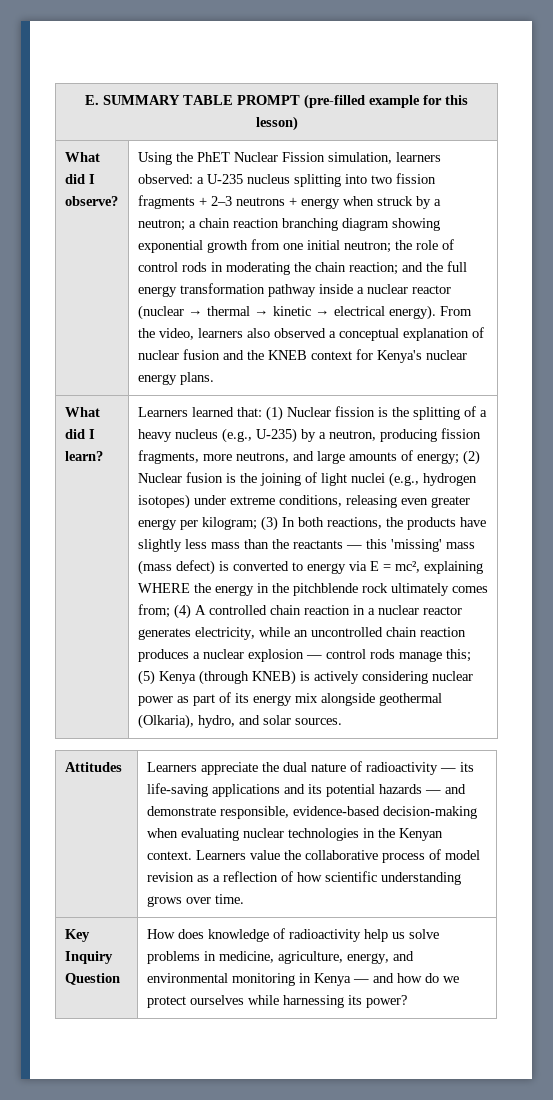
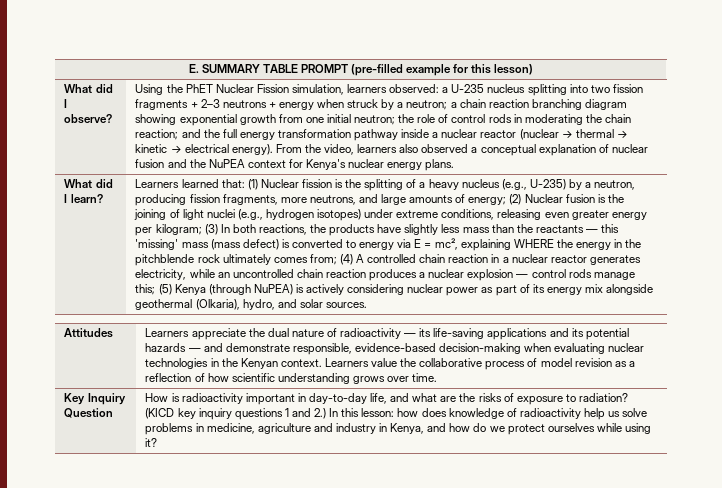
[267,350,307,360] KNEB -> [208,159,245,168] NuPEA
[251,670,296,685] KNEB) -> [253,284,293,295] NuPEA)
(175, 934) none -> [171,393,628,405] [145,408,419,420] is radioactivity important in day-to-day life, and what are the risks of exposure to radiation? (KICD key inquiry questions 1 and 2.) In this lesson: how
[277,951,414,964] [146,973,369,986] agriculture, energy, and environmental monitoring in Kenya — -> [257,423,425,434] agriculture and industry in Kenya,
[282,995,407,1008] harnessing its power? -> [624,423,651,434] [145,438,158,447] using it?

